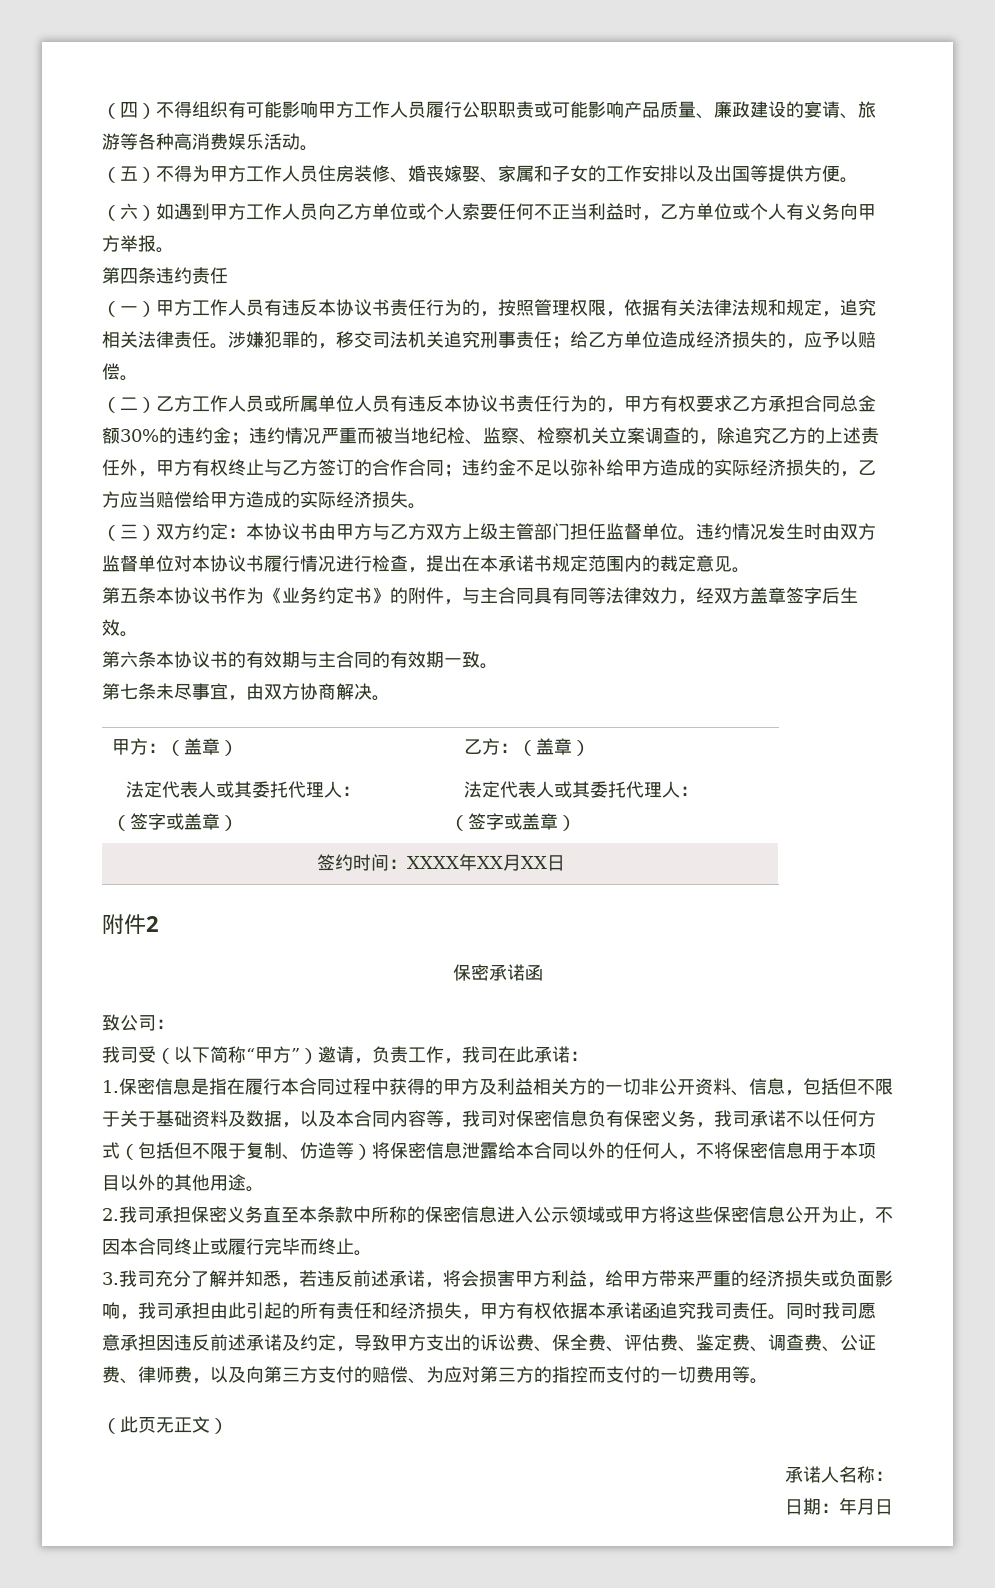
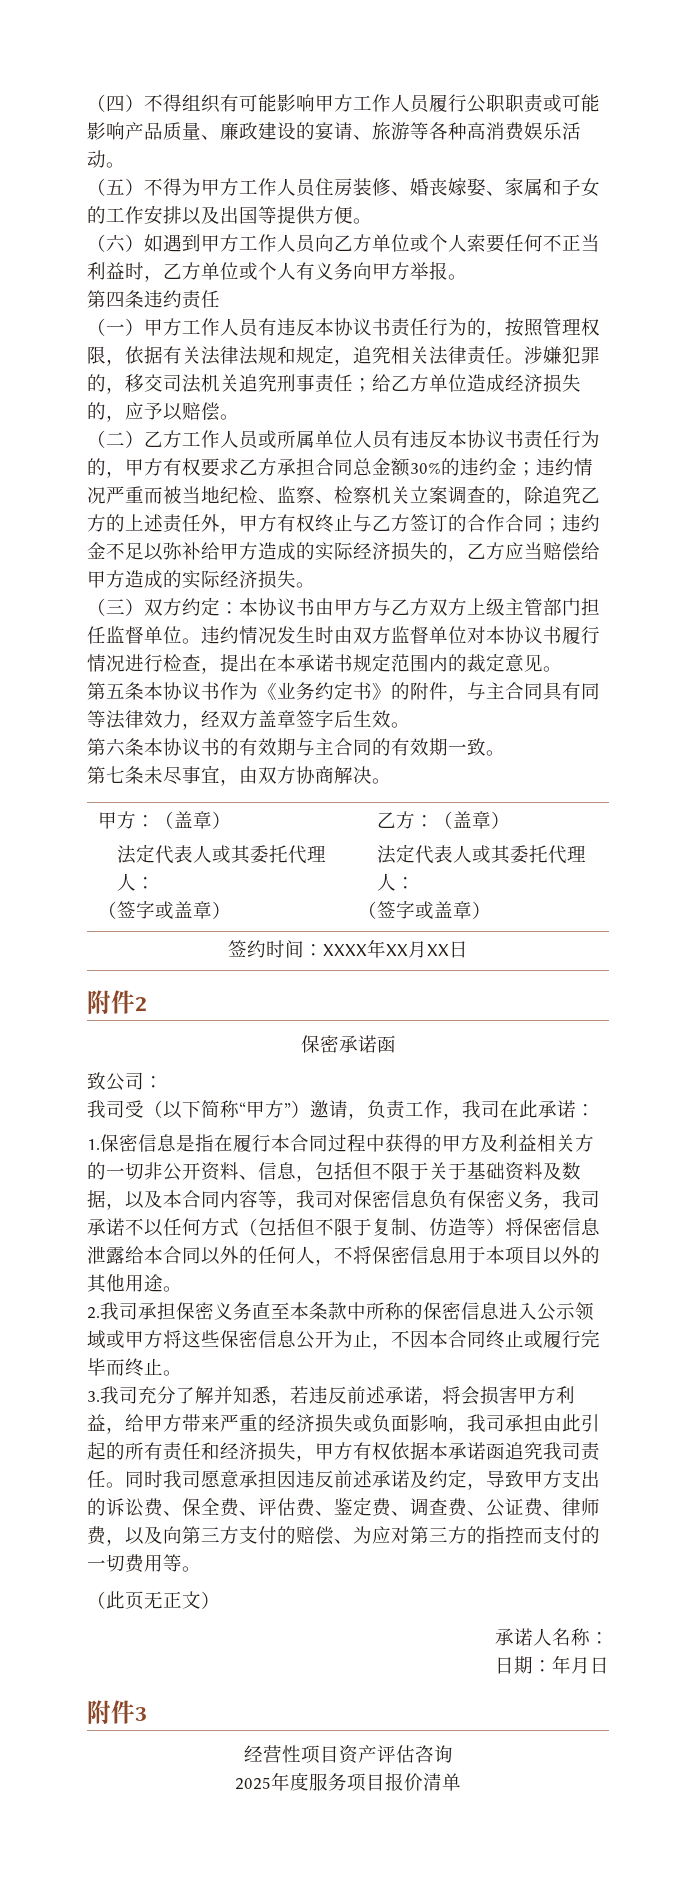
(893, 1507) none -> [87,1700,147,1725] [243,1745,453,1764] [235,1772,461,1792] // 附件3 // 经营性项目资产评估咨询 // 2025年度服务项目报价清单

